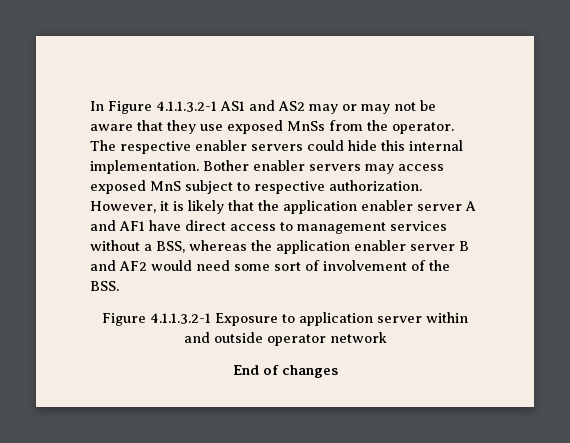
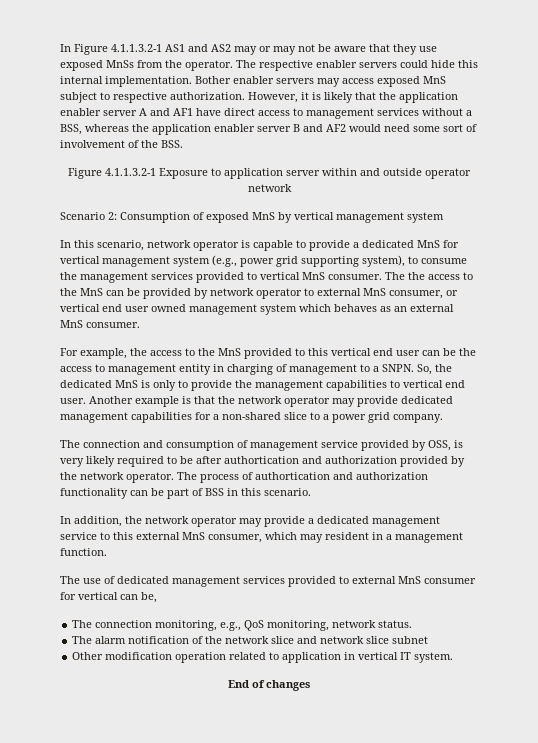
(387, 337) none -> [60,212,444,223] [60,240,459,251] [60,255,467,267] [60,272,473,283] [60,288,458,299] [60,304,454,315] [60,320,140,328] [60,348,476,359] [60,364,452,375] [60,380,465,391] [60,396,453,407] [60,412,443,423] [60,440,463,451] [60,456,465,467] [60,472,428,483] [60,488,311,499] [60,516,440,527] [60,532,463,543] [60,548,107,556] [60,576,476,587] [60,592,157,603] [72,620,413,631] [72,636,429,644] [72,652,454,663] // Scenario 2: Consumption of exposed MnS by vertical management system // In this scenario, network operator is capable to provide a dedicated MnS for vertical management system (e.g., power grid supporting system), to consume the management services provided to vertical MnS consumer. The the access to the MnS can be provided by network operator to external MnS consumer, or vertical end user owned management system which behaves as an external MnS consumer. // For example, the access to the MnS provided to this vertical end user can be the access to management entity in charging of management to a SNPN. So, the dedicated MnS is only to provide the management capabilities to vertical end user. Another example is that the network operator may provide dedicated management capabilities for a non-shared slice to a power grid company. // The connection and consumption of management service provided by OSS, is very likely required to be after authortication and authorization provided by the network operator. The process of authortication and authorization functionality can be part of BSS in this scenario. // In addition, the network operator may provide a dedicated management service to this external MnS consumer, which may resident in a management function. // The use of dedicated management services provided to external MnS consumer for vertical can be, // The connection monitoring, e.g., QoS monitoring, network status. // The alarm notification of the network slice and network slice subnet // Other modification operation related to application in vertical IT system.

